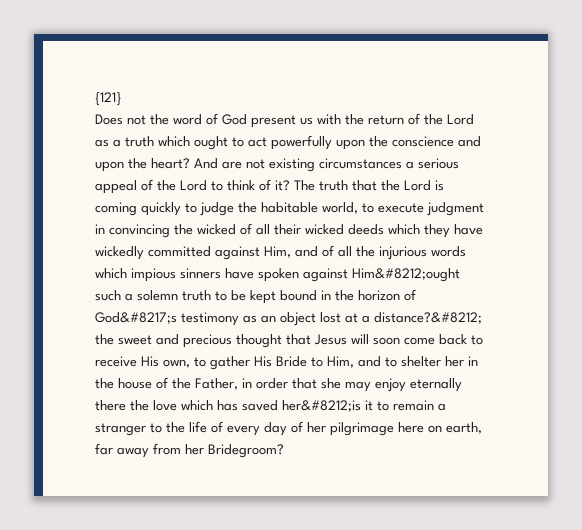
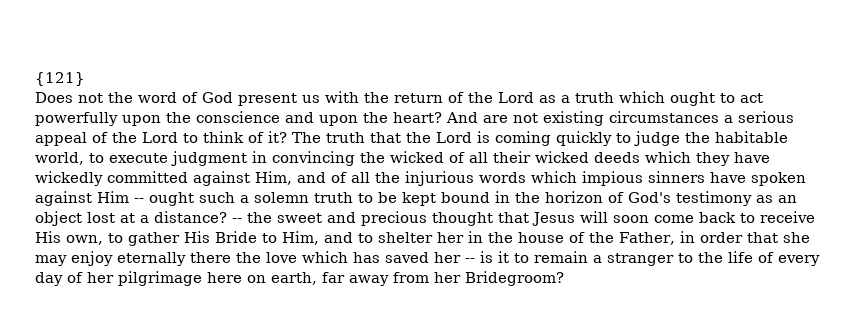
[352,268,460,282] Him&#8212;ought -> [97,191,194,206] Him -- ought
[95,312,177,324] God&#8217;s -> [628,192,671,203] God's
[374,312,482,324] distance?&#8212; -> [154,211,242,223] distance? --
[282,400,361,412] her&#8212;is -> [434,251,493,263] her -- is

